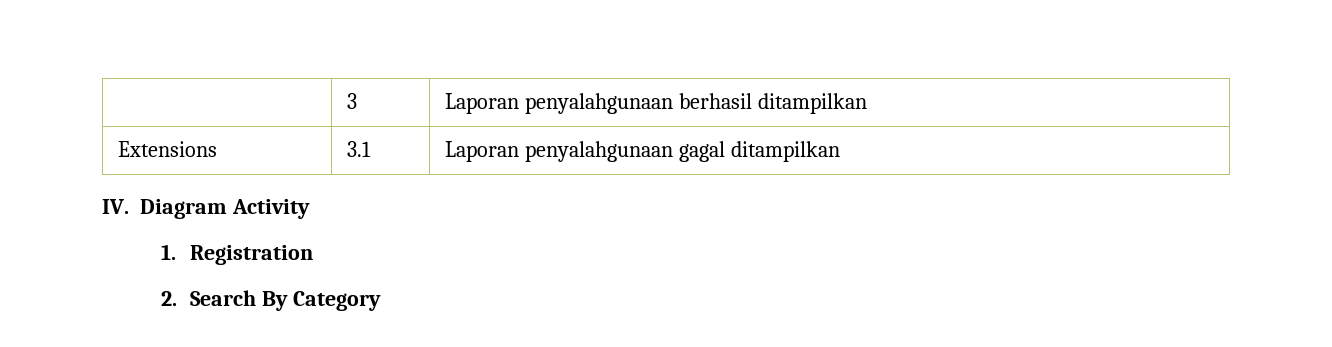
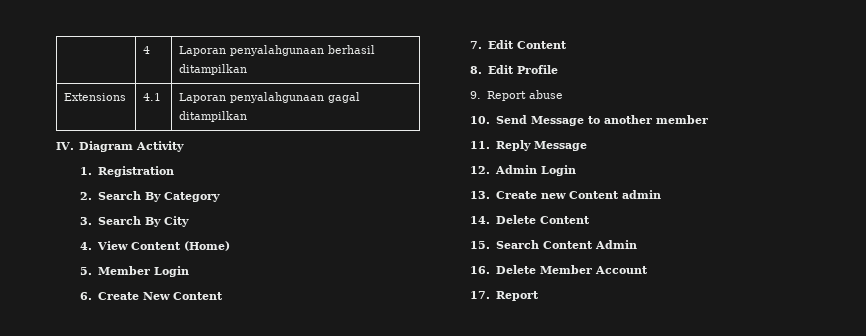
[347,93,358,109] | 3 -> [143,46,151,54] | 4
[347,141,372,157] 3.1 -> [143,93,162,101] 4.1
(382, 301) none -> [80,216,189,227] [80,241,230,251] [80,266,189,277] [80,292,223,300] [470,40,567,49] [470,65,558,74] [470,90,563,101] [470,115,708,126] [470,140,587,151] [470,165,576,176] [470,190,661,199] [470,215,590,224] [470,240,637,249] [470,265,648,274] [470,291,539,301] // 3. Search By City // 4. View Content (Home) // 5. Member Login // 6. Create New Content // 7. Edit Content // 8. Edit Profile // 9. Report abuse // 10. Send Message to another member // 11. Reply Message // 12. Admin Login // 13. Create new Content admin // 14. Delete Content // 15. Search Content Admin // 16. Delete Member Account // 17. Report

